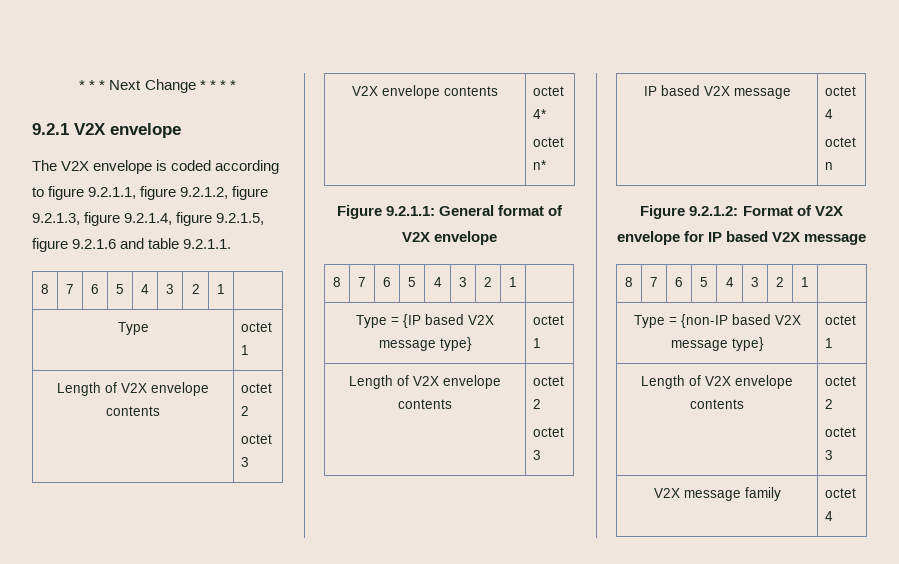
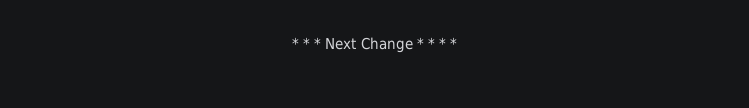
[32,123,181,138] [32,160,280,174] [32,186,269,200] [32,212,265,226] [32,238,232,252] [41,284,49,294] [66,284,74,294] [91,284,99,294] [116,284,124,294] [141,284,149,294] [166,284,174,294] [191,284,200,294] [217,284,225,294] [117,322,149,335] [241,322,273,332] [241,345,250,355] [57,382,209,396] [106,406,160,416] [241,383,273,393] [241,406,250,416] [241,434,273,444] [241,457,250,467] [352,85,498,99] [533,86,565,96] [533,109,548,119] [533,137,565,147] [533,160,548,170] [336,205,564,219] [401,231,498,245] [333,277,341,287] [358,277,366,287] [383,277,391,287] [408,277,416,287] [433,277,442,287] [459,277,467,287] [484,277,492,287] [509,277,517,287] [356,314,494,328] [378,337,472,351] [533,315,565,325] [533,338,542,348] [349,375,501,389] [398,399,452,409] [533,376,565,386] [533,399,542,409] [533,427,565,437] [533,450,542,460] [643,85,791,99] [825,86,857,96] [825,109,834,119] [825,137,857,147] [825,162,834,170] [640,205,843,219] [616,231,867,245] [625,277,633,287] [650,277,658,287] [675,277,683,287] [700,277,708,287] [725,277,734,287] [751,277,759,287] [776,277,784,287] [801,277,809,287] [633,314,801,328] [670,337,764,351] [825,315,857,325] [825,338,834,348] [641,375,793,389] [690,399,744,409] [825,376,857,386] [825,399,834,409] [825,427,857,437] [825,450,834,460] [653,487,781,501] [825,488,857,498] [825,511,834,521] // 9.2.1 V2X envelope // The V2X envelope is coded according to figure 9.2.1.1, figure 9.2.1.2, figure 9.2.1.3, figure 9.2.1.4, figure 9.2.1.5, figure 9.2.1.6 and table 9.2.1.1. // 8 | 7 | 6 | 5 | 4 | 3 | 2 | 1 | // Type | octet 1 // Length of V2X envelope contents | octet 2 // octet 3 // V2X envelope contents | octet 4* // octet n* // Figure 9.2.1.1: General format of V2X envelope // 8 | 7 | 6 | 5 | 4 | 3 | 2 | 1 | // Type = {IP based V2X message type} | octet 1 // Length of V2X envelope contents | octet 2 // octet 3 // IP based V2X message | octet 4 // octet n // Figure 9.2.1.2: Format of V2X envelope for IP based V2X message // 8 | 7 | 6 | 5 | 4 | 3 | 2 | 1 | // Type = {non-IP based V2X message type} | octet 1 // Length of V2X envelope contents | octet 2 // octet 3 // V2X message family | octet 4 -> (457, 43) none

